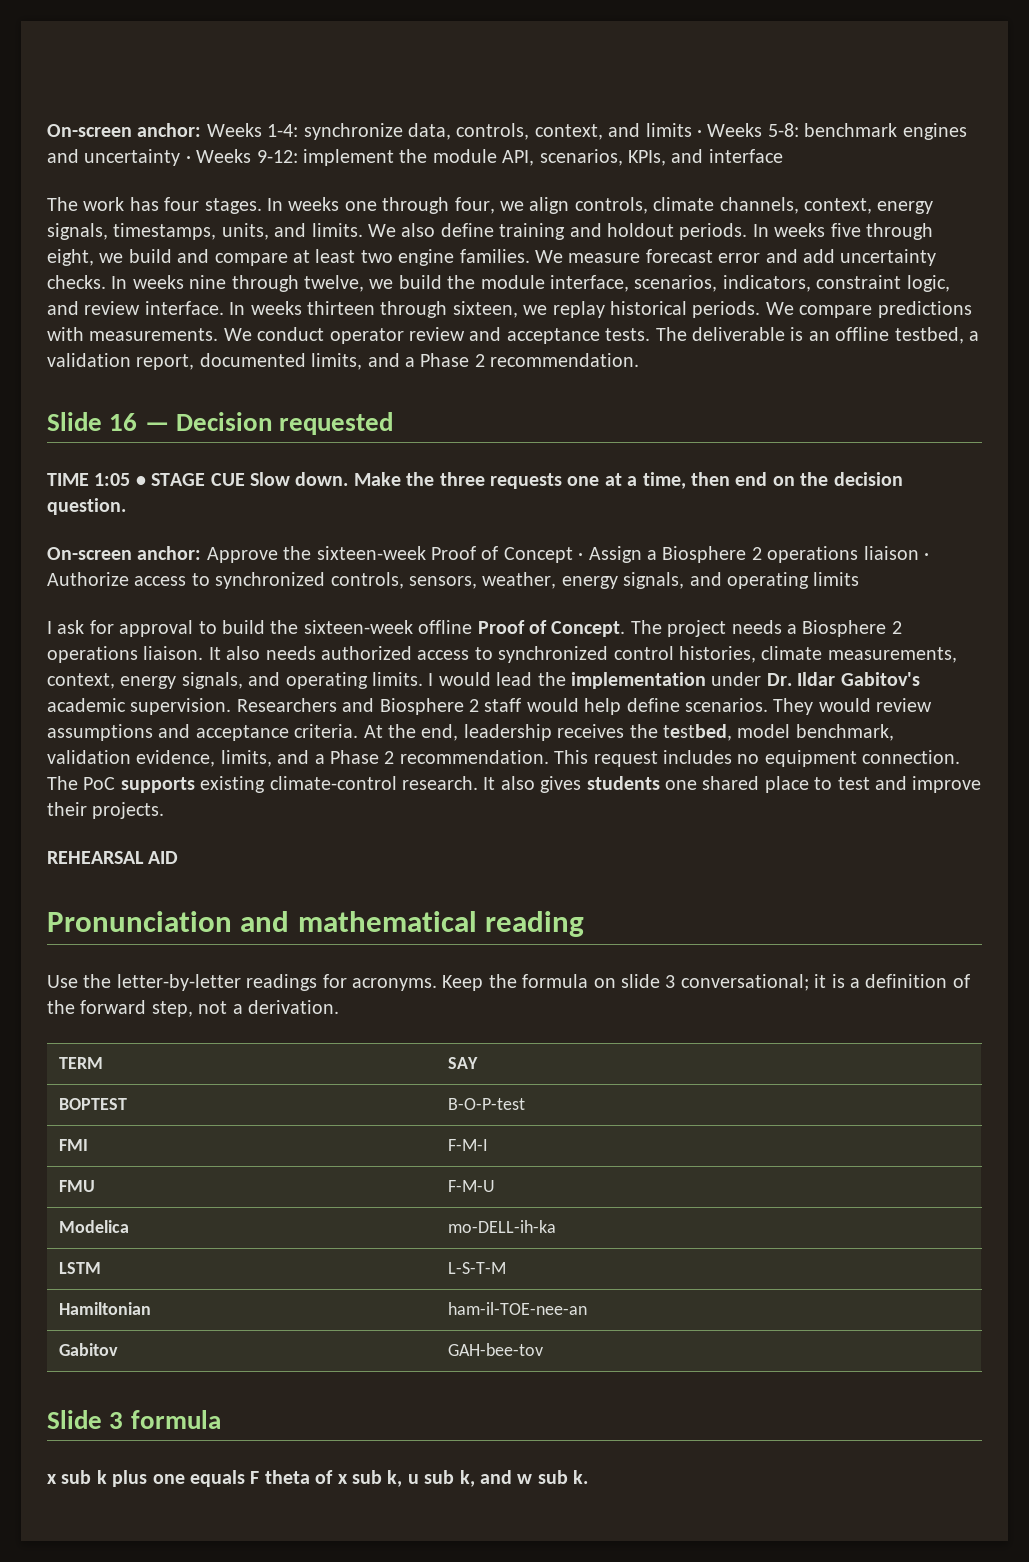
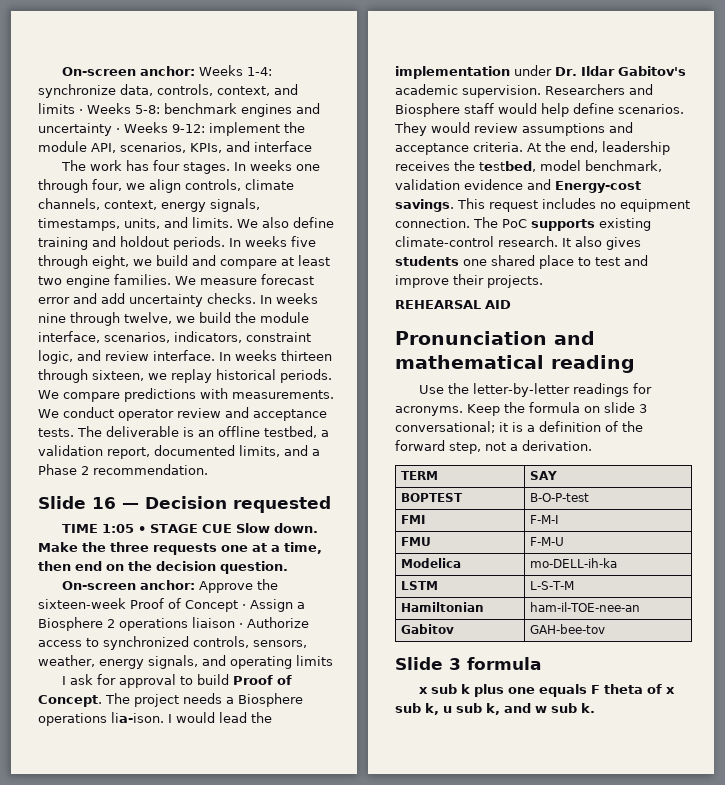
[270,620,473,634] the sixteen-week offline -> (229, 679) none
[891,621,902,634] [47,646,957,663] [47,672,423,689] 2 operations liaison. It also needs authorized access to synchronized control histories, climate measurements, context, energy signals, and operating limits. -> [38,712,164,726] operations lia-ison.
[468,699,479,712] 2 -> (460, 110) none
[136,750,549,767] evidence, limits, and a Phase 2 recommendation. -> [464,179,641,193] [395,199,454,212] evidence and Energy-cost savings.

